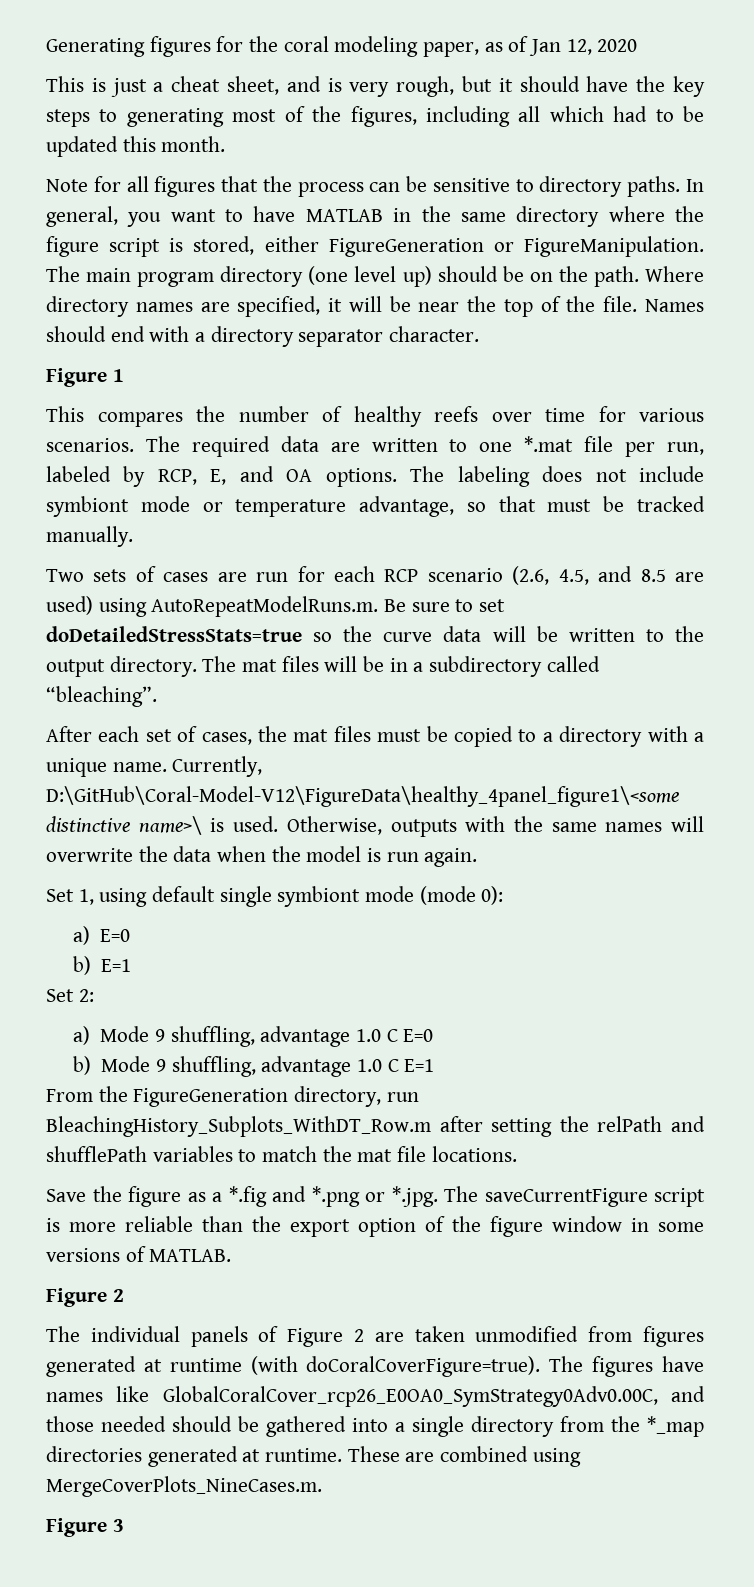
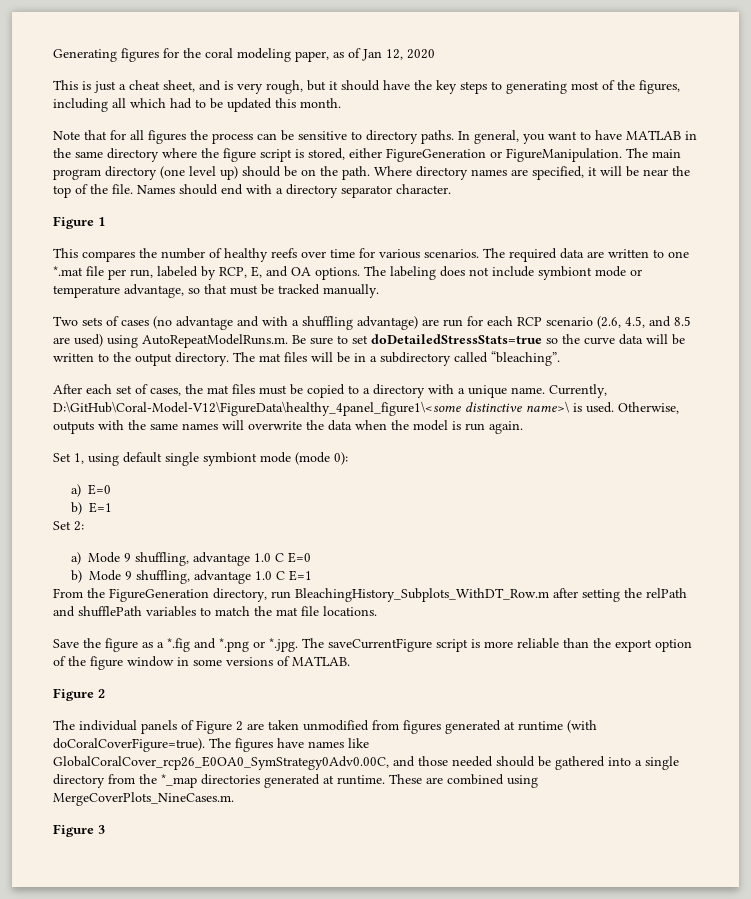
(88, 185) none -> [84,130,107,140] that
[221,176,259,192] that -> (186, 137) none
(209, 577) none -> [153,316,418,330] (no advantage and with a shuffling advantage)

